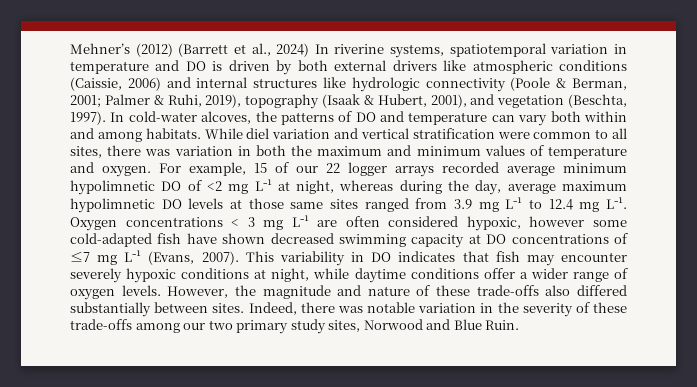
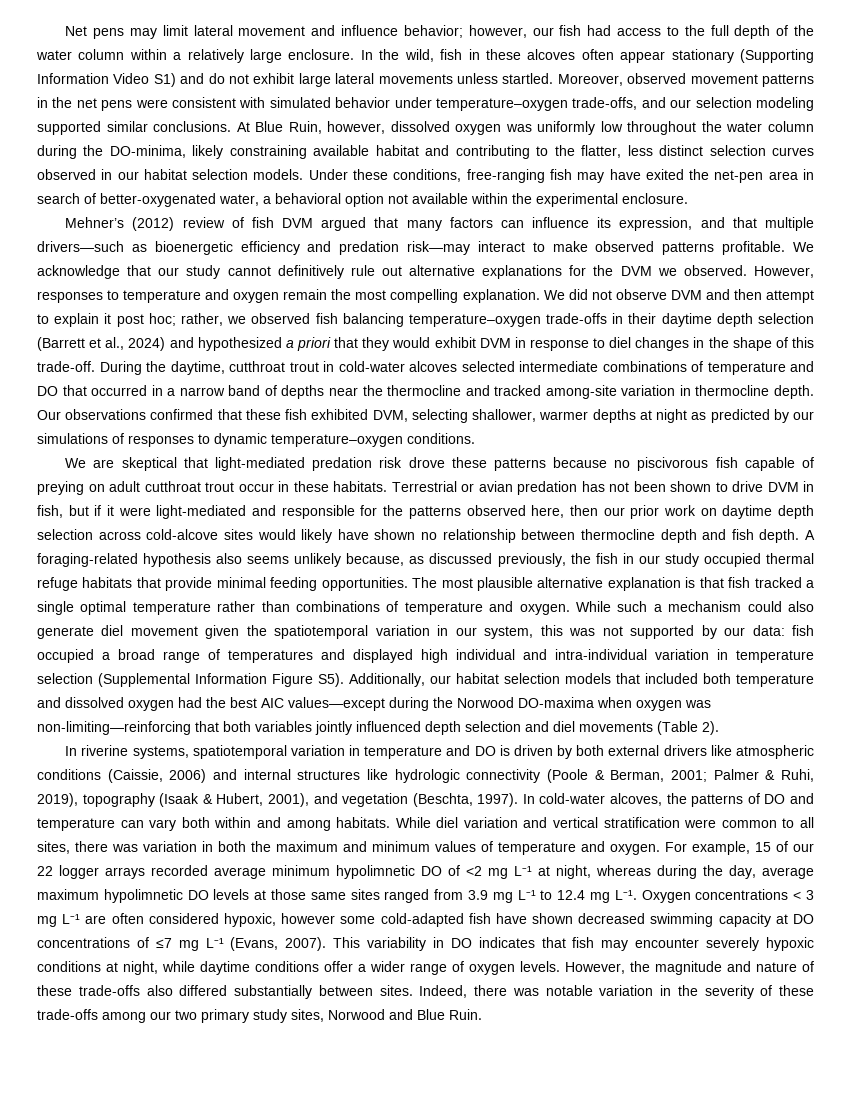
[70,43,310,57] Mehner’s (2012) (Barrett et al., 2024) -> [65,25,814,39] [36,49,814,63] [37,73,814,87] [37,97,814,111] [37,121,814,135] [37,145,814,159] [37,169,814,183] [37,193,688,207] [65,217,814,231] [37,241,814,255] [37,265,814,279] [37,289,814,303] [37,313,814,327] [37,337,814,351] [37,361,814,375] [37,385,814,399] [37,409,815,423] [37,433,475,447] [65,457,814,471] [37,481,814,495] [37,505,815,519] [37,529,815,543] [37,553,815,567] [37,577,814,591] [37,601,814,615] [37,625,815,639] [37,649,814,663] [37,673,814,687] [37,697,711,711] [37,721,719,735] Net pens may limit lateral movement and influence behavior; however, our fish had access to the full depth of the water column within a relatively large enclosure. In the wild, fish in these alcoves often appear stationary (Supporting Information Video S1) and do not exhibit large lateral movements unless startled. Moreover, observed movement patterns in the net pens were consistent with simulated behavior under temperature–oxygen trade-offs, and our selection modeling supported similar conclusions. At Blue Ruin, however, dissolved oxygen was uniformly low throughout the water column during the DO-minima, likely constraining available habitat and contributing to the flatter, less distinct selection curves observed in our habitat selection models. Under these conditions, free-ranging fish may have exited the net-pen area in search of better-oxygenated water, a behavioral option not available within the experimental enclosure. // Mehner’s (2012) review of fish DVM argued that many factors can influence its expression, and that multiple drivers—such as bioenergetic efficiency and predation risk—may interact to make observed patterns profitable. We acknowledge that our study cannot definitively rule out alternative explanations for the DVM we observed. However, responses to temperature and oxygen remain the most compelling explanation. We did not observe DVM and then attempt to explain it post hoc; rather, we observed fish balancing temperature–oxygen trade-offs in their daytime depth selection (Barrett et al., 2024) and hypothesized a priori that they would exhibit DVM in response to diel changes in the shape of this trade-off. During the daytime, cutthroat trout in cold-water alcoves selected intermediate combinations of temperature and DO that occurred in a narrow band of depths near the thermocline and tracked among-site variation in thermocline depth. Our observations confirmed that these fish exhibited DVM, selecting shallower, warmer depths at night as predicted by our simulations of responses to dynamic temperature–oxygen conditions. // We are skeptical that light-mediated predation risk drove these patterns because no piscivorous fish capable of preying on adult cutthroat trout occur in these habitats. Terrestrial or avian predation has not been shown to drive DVM in fish, but if it were light-mediated and responsible for the patterns observed here, then our prior work on daytime depth selection across cold-alcove sites would likely have shown no relationship between thermocline depth and fish depth. A foraging-related hypothesis also seems unlikely because, as discussed previously, the fish in our study occupied thermal refuge habitats that provide minimal feeding opportunities. The most plausible alternative explanation is that fish tracked a single optimal temperature rather than combinations of temperature and oxygen. While such a mechanism could also generate diel movement given the spatiotemporal variation in our system, this was not supported by our data: fish occupied a broad range of temperatures and displayed high individual and intra-individual variation in temperature selection (Supplemental Information Figure S5). Additionally, our habitat selection models that included both temperature and dissolved oxygen had the best AIC values—except during the Norwood DO-maxima when oxygen was non-limiting—reinforcing that both variables jointly influenced depth selection and diel movements (Table 2). //

